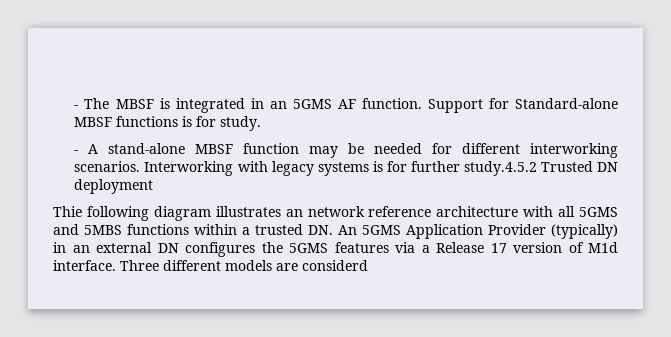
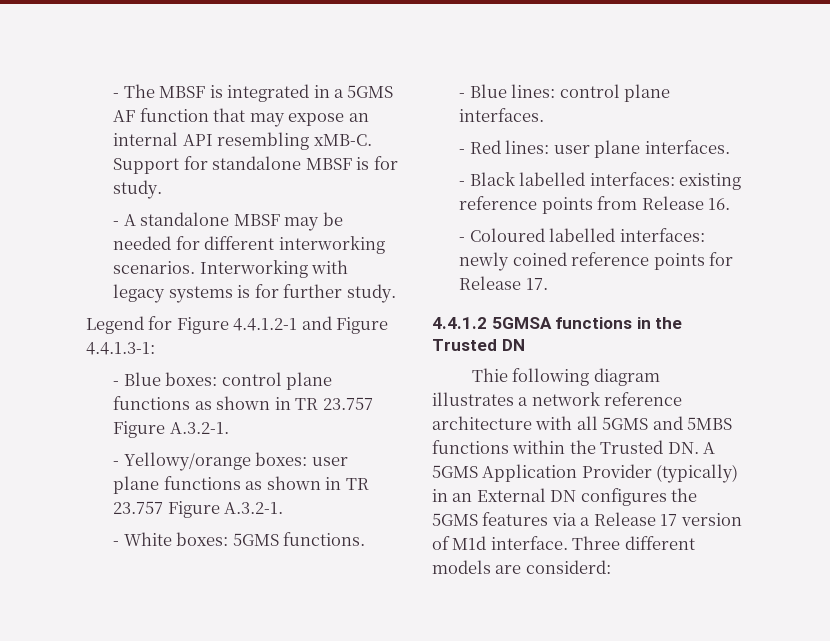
[269,101,287,109] an -> [333,89,344,98] a
[361,98,618,113] [74,116,179,127] function. Support for Standard-alone MBSF functions -> [139,108,369,127] [113,132,372,150] [113,156,352,174] function that may expose an internal API resembling xMB-C. Support for standalone MBSF
[108,143,300,154] stand-alone MBSF function -> [140,212,280,226] standalone MBSF
[463,161,537,176] study.4.5.2 -> [346,284,396,303] [86,316,389,334] [86,342,155,355] [113,372,333,390] [113,396,373,410] [113,421,229,438] [113,452,348,471] [113,476,369,494] [113,501,284,518] [113,532,366,546] [459,84,671,102] [459,108,545,122] [459,140,730,158] [459,172,742,190] [459,196,731,214] [459,228,705,242] [459,252,734,271] [459,276,548,290] [432,317,683,329] study. // Legend for Figure 4.4.1.2-1 and Figure 4.4.1.3-1: // - Blue boxes: control plane functions as shown in TR 23.757 Figure A.3.2-1. // - Yellowy/orange boxes: user plane functions as shown in TR 23.757 Figure A.3.2-1. // - White boxes: 5GMS functions. // - Blue lines: control plane interfaces. // - Red lines: user plane interfaces. // - Black labelled interfaces: existing reference points from Release 16. // - Coloured labelled interfaces: newly coined reference points for Release 17. // 4.4.1.2 5GMSA functions in the
[74,179,154,194] deployment -> (525, 345) none
[285,209,303,217] an -> [518,397,529,406] a
[242,224,357,235] a trusted DN. An -> [569,440,716,454] the Trusted DN. A
[96,242,152,253] external -> [476,488,546,502] External
[302,260,368,271] considerd -> [525,560,611,574] considerd:

